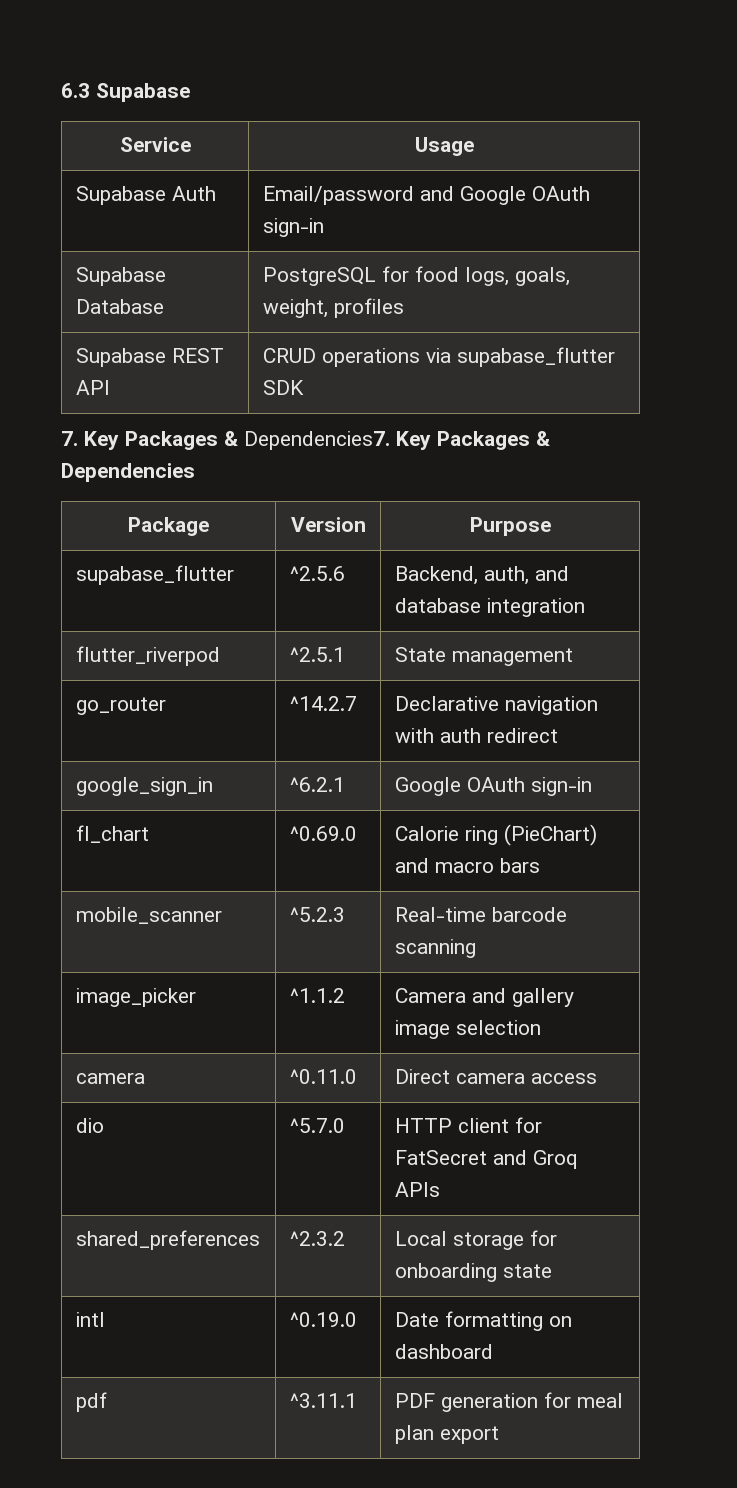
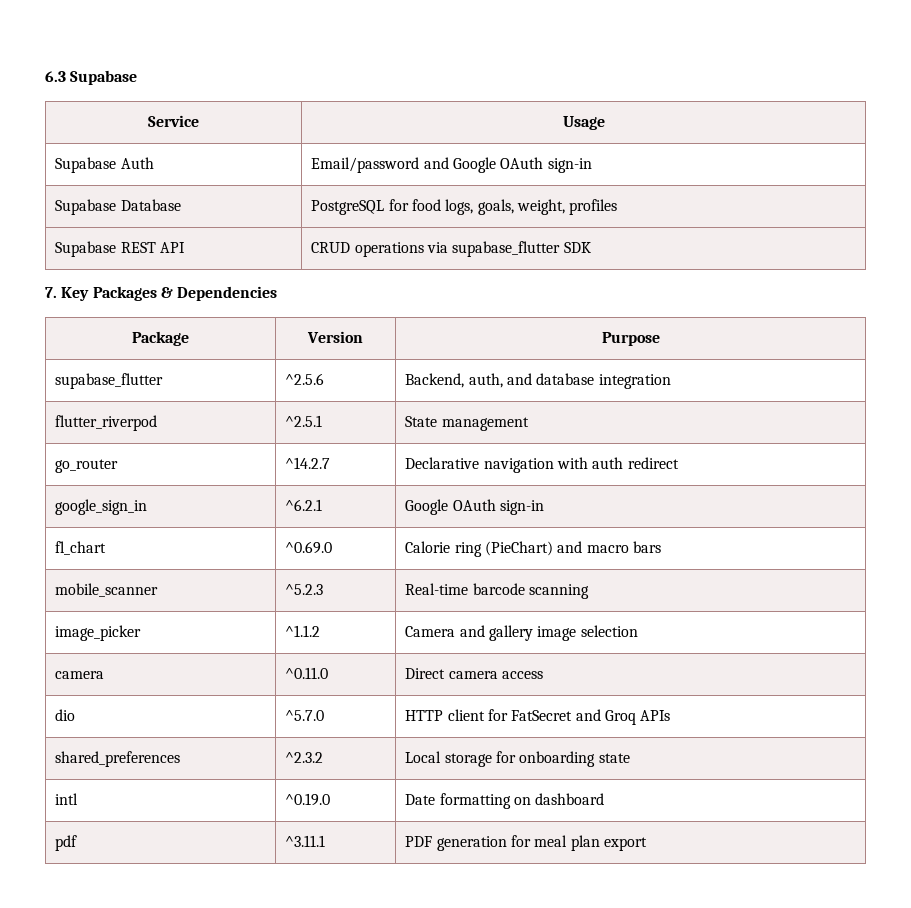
[244,431,550,450] Dependencies7. Key Packages & -> (173, 292) none

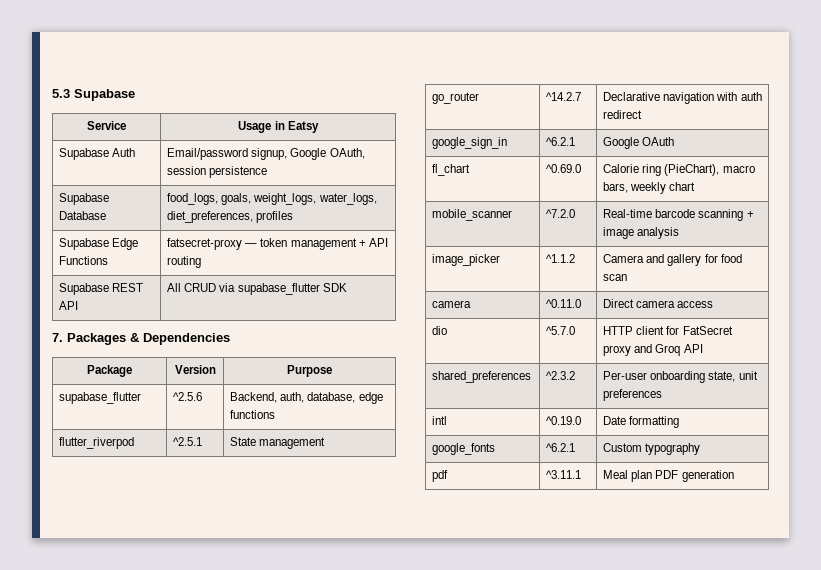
[45,71,66,82] 6.3 -> [52,89,70,98] 5.3
(605, 123) none -> [274,121,319,133] in Eatsy
[423,157,592,173] [55,199,181,215] [311,199,618,215] and Google OAuth sign-in // Supabase Database | PostgreSQL for food logs, goals, weight, profiles -> [251,148,365,160] [167,166,268,178] [59,193,110,205] [59,211,107,220] [167,193,377,205] [167,211,294,223] [59,238,139,250] [59,256,109,265] [167,238,388,250] [167,256,202,268] signup, Google OAuth, session persistence // Supabase Database | food_logs, goals, weight_logs, water_logs, diet_preferences, profiles // Supabase Edge Functions | fatsecret-proxy — token management + API routing
[311,242,424,257] CRUD operations -> [167,283,217,292] All CRUD
[61,287,90,301] Key -> (63, 337) none
[506,373,671,389] and database integration -> [307,392,383,404] [230,410,276,419] database, edge functions
[499,500,544,515] sign-in -> (675, 141) none
[484,541,661,556] (PieChart) and macro bars -> [664,164,755,176] [603,182,696,194] (PieChart), macro bars, weekly chart
[285,584,324,595] ^5.2.3 -> [546,209,576,218] ^7.2.0
(589, 591) none -> [746,211,754,218] [603,227,680,239] + image analysis
[537,625,638,641] image selection -> [704,254,742,263] [603,274,628,281] for food scan
(573, 715) none -> [603,345,632,356] proxy
[640,710,671,721] APIs -> [683,344,703,353] API
[405,751,630,767] Local storage for onboarding state -> [603,371,758,383] [603,389,663,401] Per-user onboarding state, unit preferences
[513,793,605,805] [55,835,78,851] [285,835,326,847] [405,835,647,851] on dashboard // pdf | ^3.11.1 | PDF generation for meal plan export -> [432,443,496,455] [546,443,576,452] [603,443,701,455] [432,470,449,482] [546,470,582,479] [603,470,734,482] // google_fonts | ^6.2.1 | Custom typography // pdf | ^3.11.1 | Meal plan PDF generation

